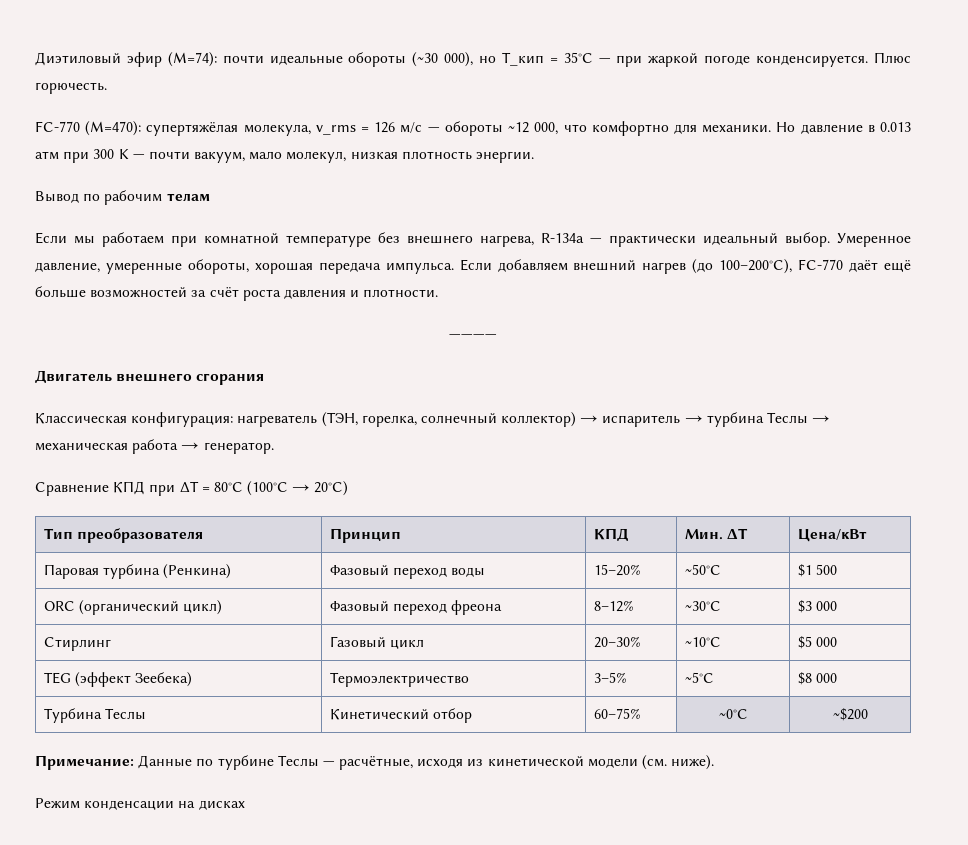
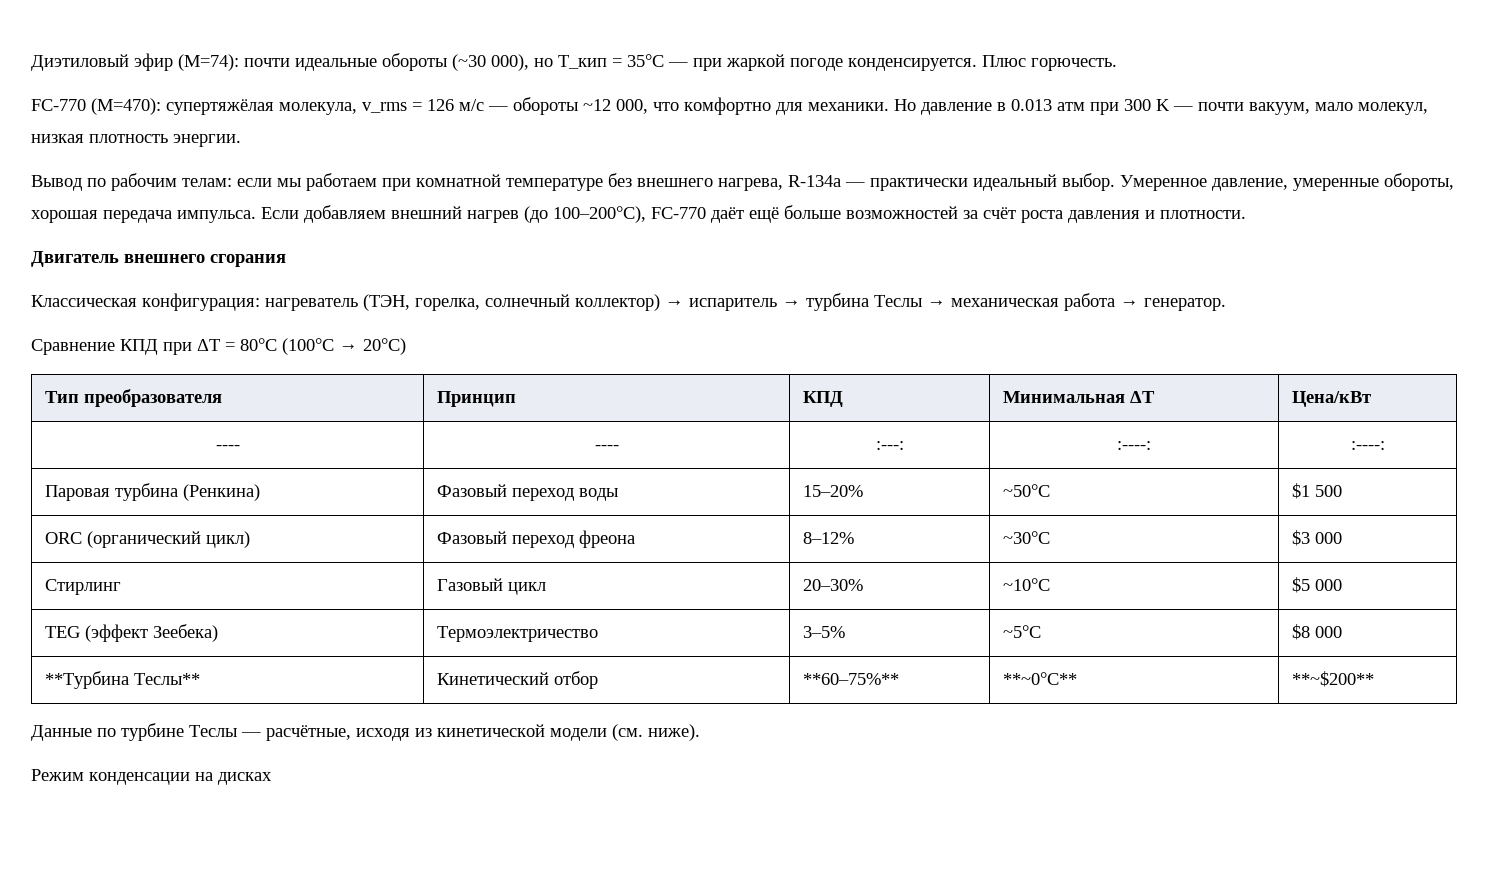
[166,193,210,202] [35,232,67,244] телам // Если -> [182,178,272,187] телам: если
[449,334,497,339] // ———— -> (1246, 214) none
[685,529,724,540] Мин. -> [1003,391,1126,403] Минимальная
(868, 535) none -> [215,445,240,450] [594,445,619,450] [875,441,904,450] [1117,441,1151,450] [1350,441,1385,450] // ---- | ---- | :---: | :----: | :----:
[44,708,147,723] Турбина Теслы -> [45,671,201,689] **Турбина Теслы**
[594,708,642,719] [718,709,748,719] [832,708,868,721] [35,755,134,770] 60–75% | ~0°C | ~$200 // Примечание: -> [803,673,900,685] [1003,672,1078,685] [1292,671,1375,687] **60–75%** | **~0°C** | **~$200** //

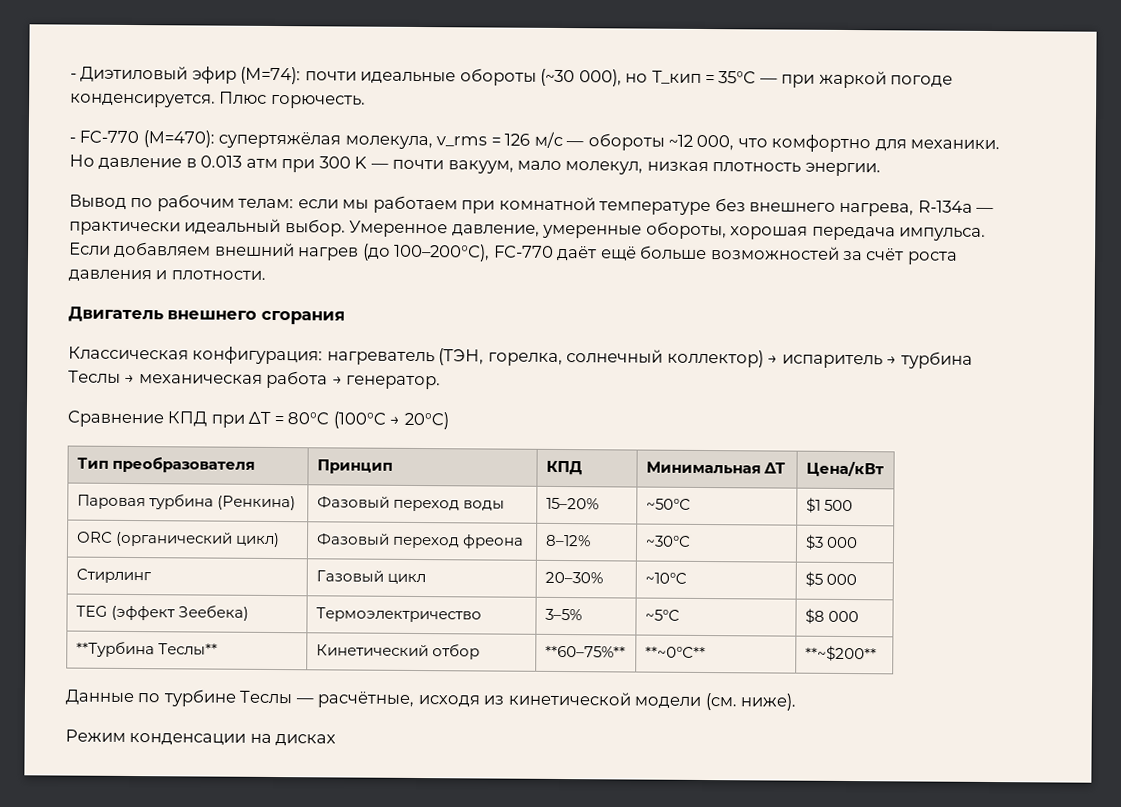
(31, 62) none -> [70,73,77,79] -
(1117, 64) none -> [69,137,76,143] -
[215,445,240,450] [594,445,619,450] [875,441,904,450] [1117,441,1151,450] [1350,441,1385,450] // ---- | ---- | :---: | :----: | :----: -> (884, 469) none

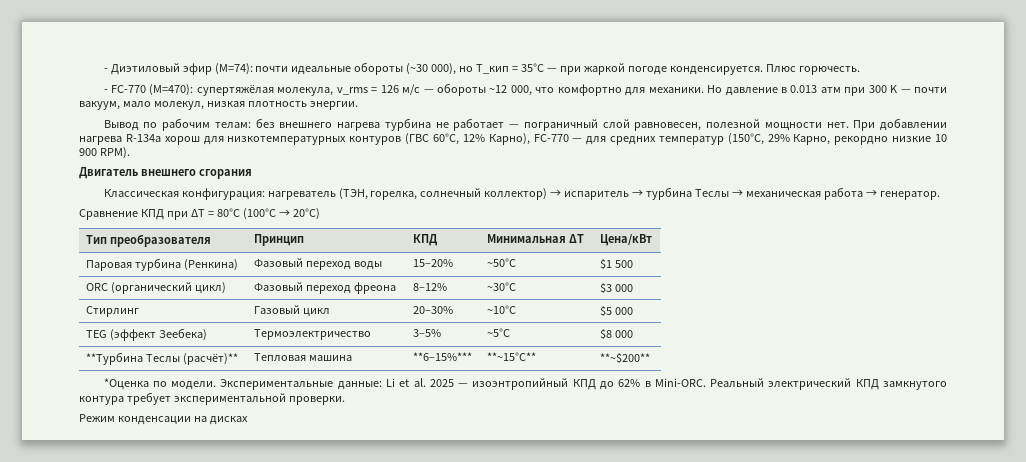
[297,195,995,217] [69,218,987,241] [69,241,958,265] [68,269,266,283] если мы работаем при комнатной температуре без внешнего нагрева, R-134a — практически идеальный выбор. Умеренное давление, умеренные обороты, хорошая передача импульса. Если добавляем внешний нагрев (до 100–200°C), FC-770 даёт ещё больше возможностей за счёт роста давления и плотности. -> [255,118,948,131] [79,133,948,145] [79,147,130,159] без внешнего нагрева турбина не работает — пограничный слой равновесен, полезной мощности нет. При добавлении нагрева R-134a хорош для низкотемпературных контуров (ГВС 60°C, 12% Карно), FC-770 — для средних температур (150°C, 29% Карно, рекордно низкие 10 900 RPM).
[157,643,218,656] [315,644,480,660] [544,645,626,658] [644,646,706,659] [804,645,877,662] [65,689,797,711] Теслы** | Кинетический отбор | **60–75%** | **~0°C** | **~$200** // Данные по турбине Теслы — расчётные, исходя из кинетической модели (см. ниже). -> [145,353,238,365] [253,353,352,361] [412,352,472,361] [486,352,536,361] [599,352,650,364] [103,378,948,390] [79,392,345,405] Теслы (расчёт)** | Тепловая машина | **6–15%*** | **~15°C** | **~$200** // *Оценка по модели. Экспериментальные данные: Li et al. 2025 — изоэнтропийный КПД до 62% в Mini-ORC. Реальный электрический КПД замкнутого контура требует экспериментальной проверки.

